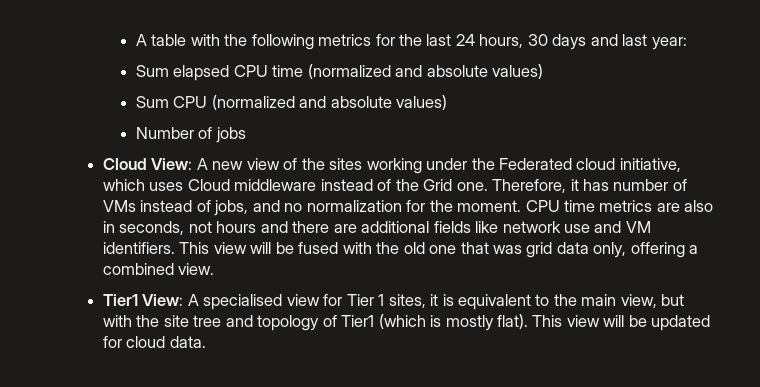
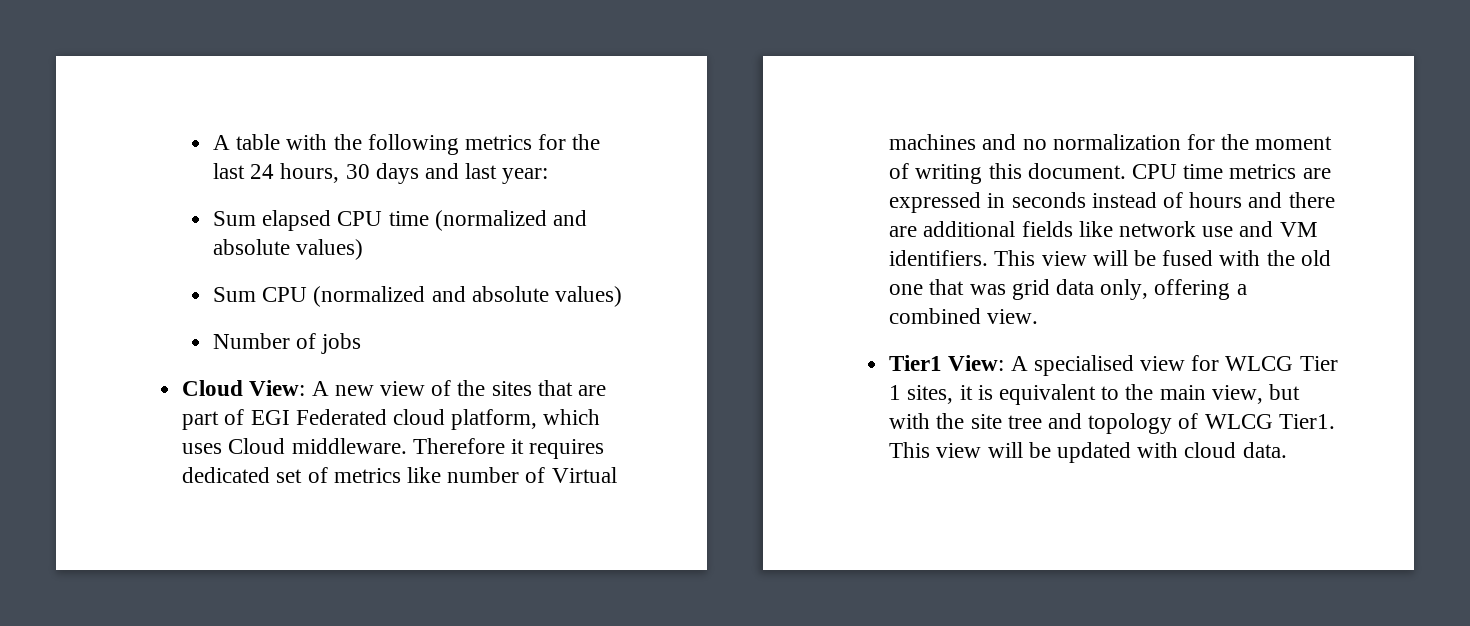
[366,158,495,174] working under the -> [537,380,607,396] [182,409,290,430] that are part of EGI
[619,158,681,172] initiative, -> [451,409,538,430] platform,
[234,179,687,193] [102,200,249,216] middleware instead of the Grid one. Therefore, it has number of VMs instead of jobs, -> [291,438,605,459] [182,467,617,483] [889,134,977,150] middleware. Therefore it requires dedicated set of metrics like number of Virtual machines
[457,200,714,212] [102,221,212,235] moment. CPU time metrics are also in seconds, not -> [1255,136,1333,150] [889,163,1331,184] [889,192,1183,213] moment of writing this document. CPU time metrics are expressed in seconds instead of
(343, 300) none -> [1225,356,1294,371] WLCG
[341,314,528,331] Tier1 (which is mostly flat). -> [1204,414,1335,429] WLCG Tier1.
[102,336,122,348] for -> [1137,442,1179,458] with

